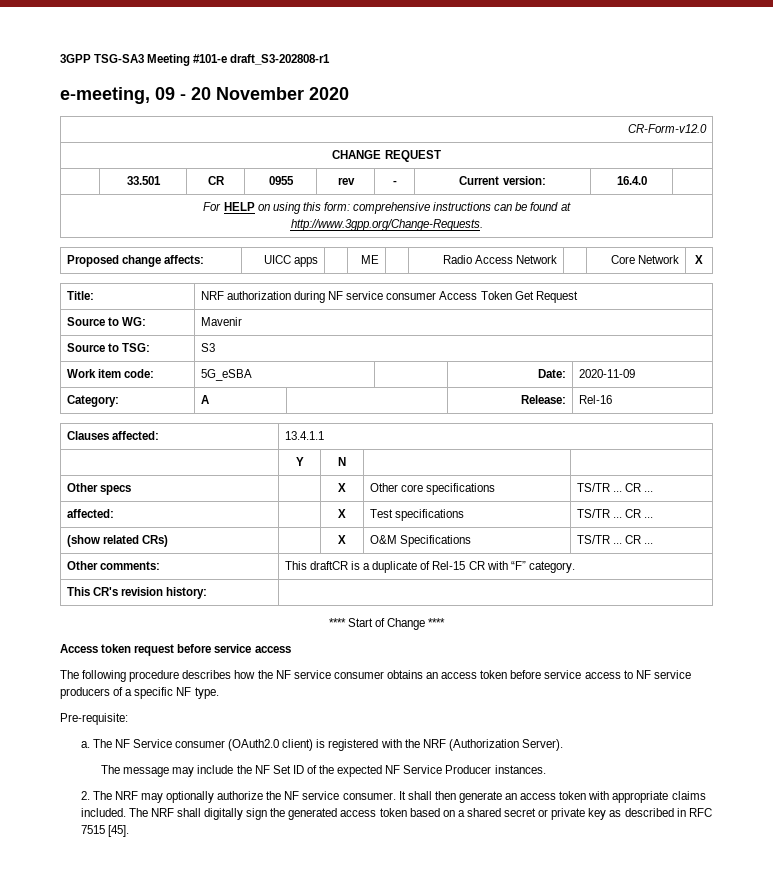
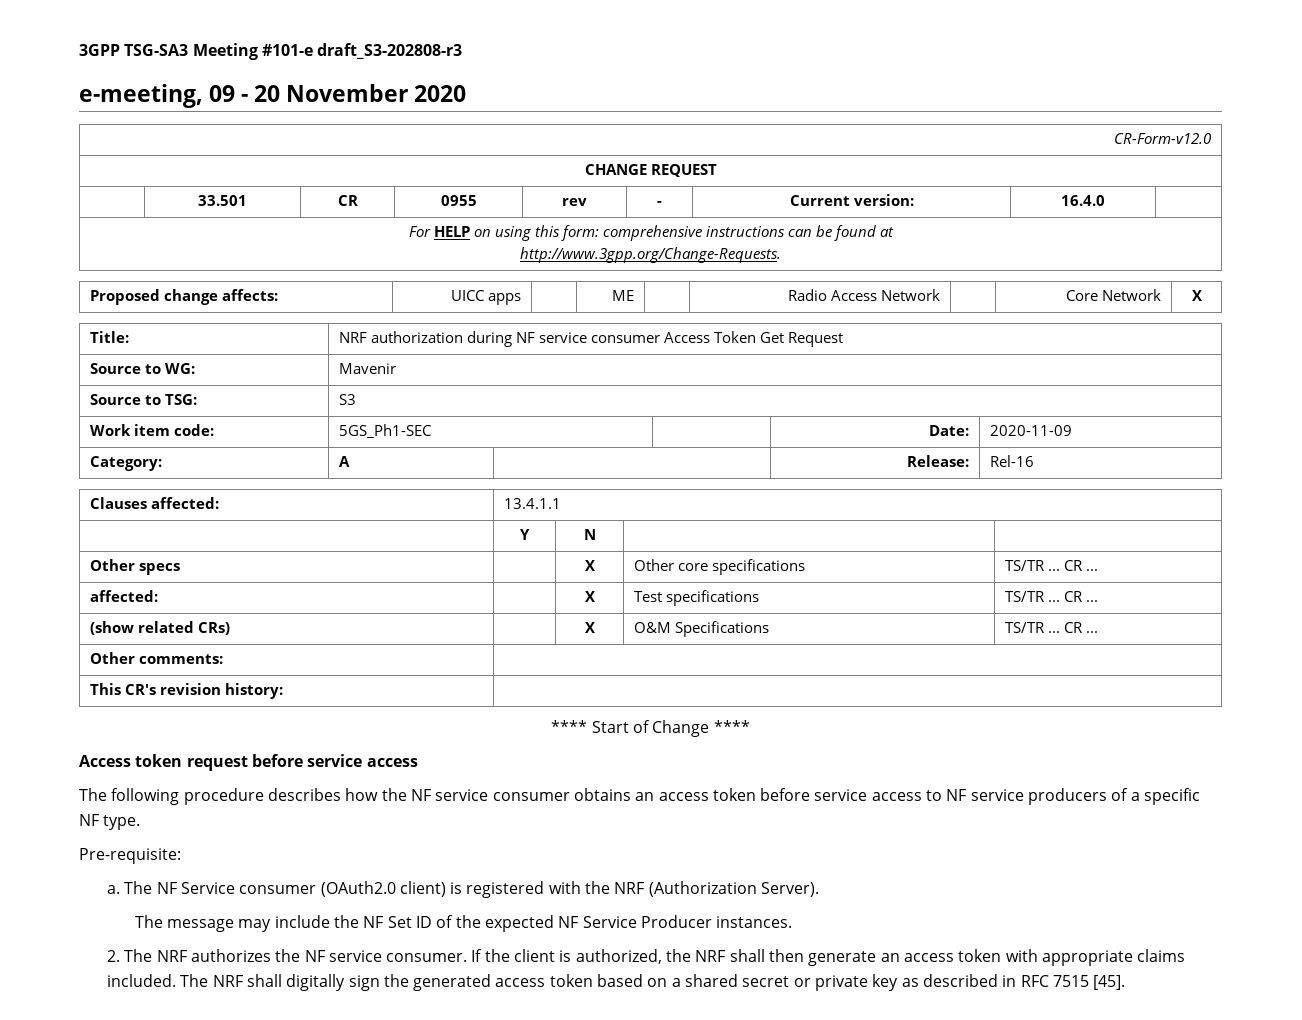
[230,54,331,65] draft_S3-202808-r1 -> [317,43,463,59] draft_S3-202808-r3
[200,369,252,381] 5G_eSBA -> [339,424,433,438] 5GS_Ph1-SEC
[284,561,575,573] This draftCR is a duplicate of Rel-15 CR with “F” category. -> (224, 659) none
[140,791,264,803] may optionally authorize -> [190,949,271,962] authorizes
[398,791,406,800] It -> [471,949,726,964] If the client is authorized, the NRF

